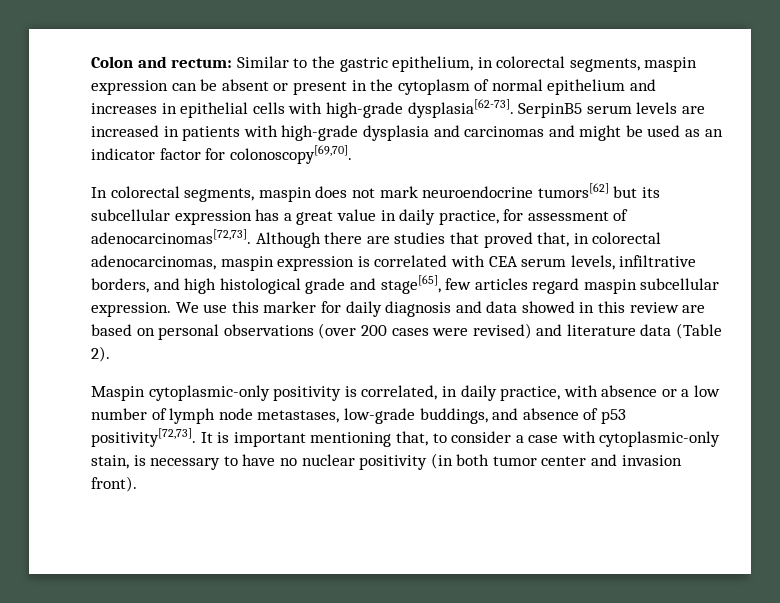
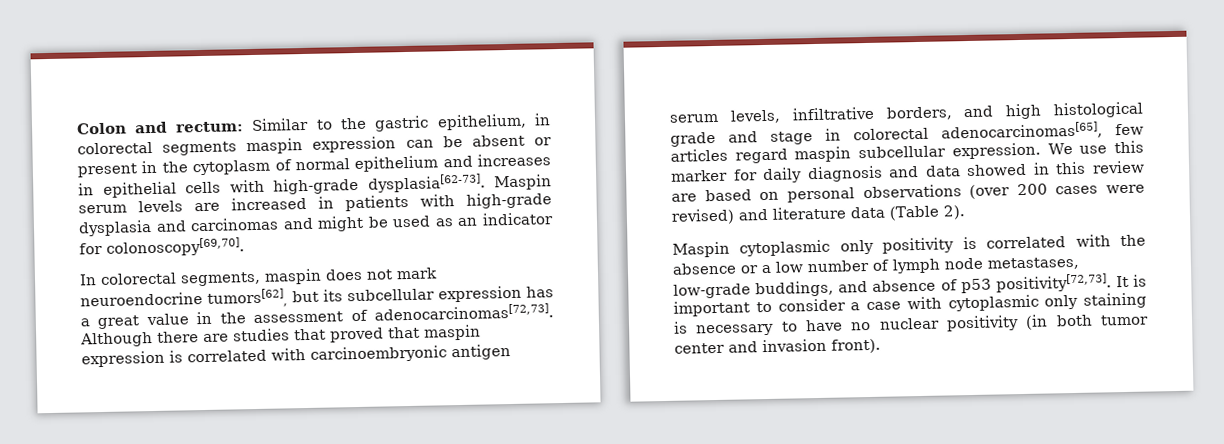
[569,58,640,72] segments, -> [162,141,238,156] segments
[518,103,583,118] SerpinB5 -> [494,174,552,191] Maspin
[159,148,201,160] factor -> (554, 219) none
[537,183,609,198] tumors[62] -> [207,288,288,308] tumors[62],
[399,209,524,225] daily practice, for -> [219,312,246,324] the
[537,232,662,247] [91,255,216,270] that, in colorectal adenocarcinomas, -> [388,326,420,339] that
[488,256,518,267] CEA -> [310,344,511,363] carcinoembryonic antigen
[380,275,441,294] stage[65], -> [770,121,1103,145] stage in colorectal adenocarcinomas[65],
[148,385,598,401] cytoplasmic-only positivity is correlated, in daily practice, with -> [739,234,1146,257] cytoplasmic only positivity is correlated with the
[310,431,428,447] mentioning that, -> (750, 308) none
[599,431,721,447] [91,455,129,469] cytoplasmic-only stain, -> [947,292,1147,312] cytoplasmic only staining

